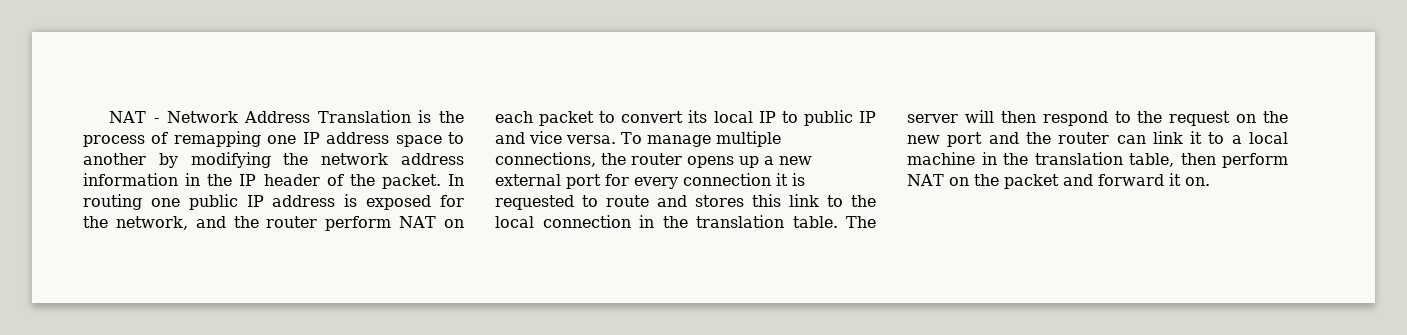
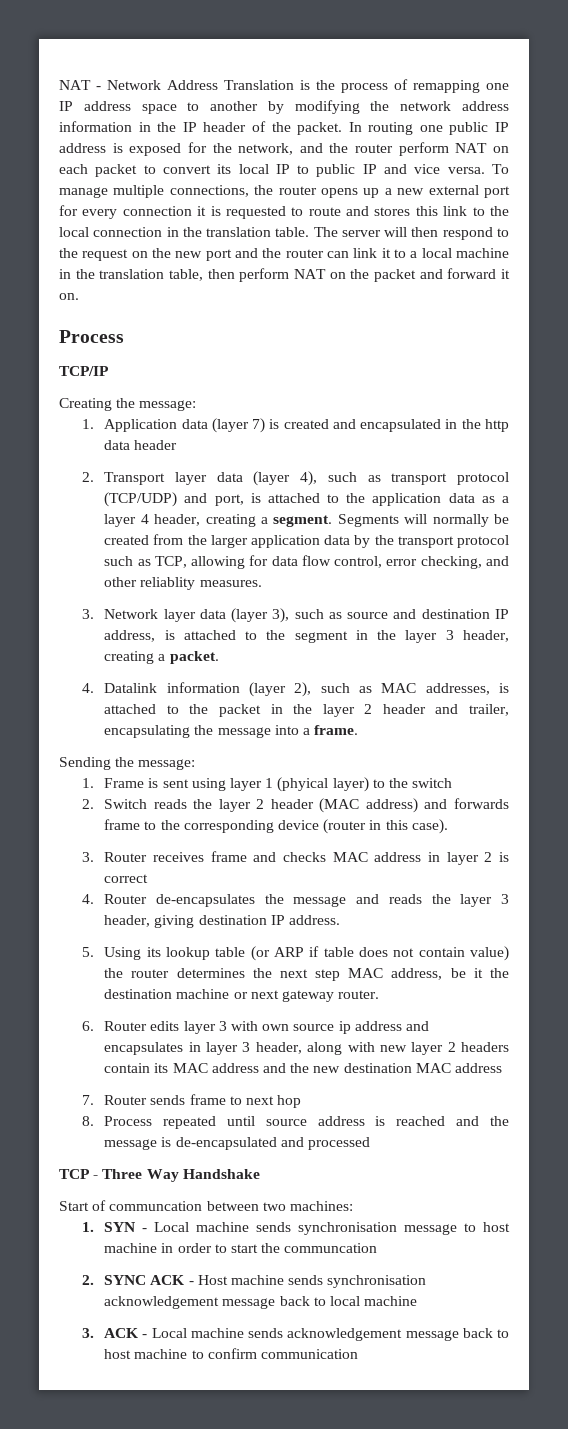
(1210, 181) none -> [59,330,124,343] [59,366,109,376] [59,398,197,411] [81,418,509,433] [104,440,178,450] [81,471,509,486] [104,492,509,507] [104,514,509,527] [104,534,509,548] [104,555,509,569] [104,577,262,590] [81,608,509,623] [104,630,509,643] [104,651,219,664] [81,682,509,697] [104,704,509,717] [104,725,359,738] [59,757,196,770] [81,777,453,792] [81,798,510,813] [104,819,448,834] [81,851,509,865] [104,874,149,883] [81,894,510,907] [104,915,341,928] [81,946,509,961] [104,968,509,981] [104,989,380,1002] [81,1021,429,1034] [104,1042,510,1055] [104,1063,502,1073] [81,1094,302,1108] [81,1116,509,1129] [104,1137,371,1150] [59,1169,260,1182] [59,1200,353,1211] [81,1222,510,1235] [104,1243,378,1253] [81,1275,427,1288] [104,1296,418,1309] [81,1328,509,1341] [104,1348,359,1359] // Process // TCP/IP // Creating the message: // 1. Application data (layer 7) is created and encapsulated in the http data header // 2. Transport layer data (layer 4), such as transport protocol (TCP/UDP) and port, is attached to the application data as a layer 4 header, creating a segment. Segments will normally be created from the larger application data by the transport protocol such as TCP, allowing for data flow control, error checking, and other reliablity measures. // 3. Network layer data (layer 3), such as source and destination IP address, is attached to the segment in the layer 3 header, creating a packet. // 4. Datalink information (layer 2), such as MAC addresses, is attached to the packet in the layer 2 header and trailer, encapsulating the message into a frame. // Sending the message: // 1. Frame is sent using layer 1 (phyical layer) to the switch // 2. Switch reads the layer 2 header (MAC address) and forwards frame to the corresponding device (router in this case). // 3. Router receives frame and checks MAC address in layer 2 is correct // 4. Router de-encapsulates the message and reads the layer 3 header, giving destination IP address. // 5. Using its lookup table (or ARP if table does not contain value) the router determines the next step MAC address, be it the destination machine or next gateway router. // 6. Router edits layer 3 with own source ip address and encapsulates in layer 3 header, along with new layer 2 headers contain its MAC address and the new destination MAC address // 7. Router sends frame to next hop // 8. Process repeated until source address is reached and the message is de-encapsulated and processed // TCP - Three Way Handshake // Start of communcation between two machines: // 1. SYN - Local machine sends synchronisation message to host machine in order to start the communcation // 2. SYNC ACK - Host machine sends synchronisation acknowledgement message back to local machine // 3. ACK - Local machine sends acknowledgement message back to host machine to confirm communication

